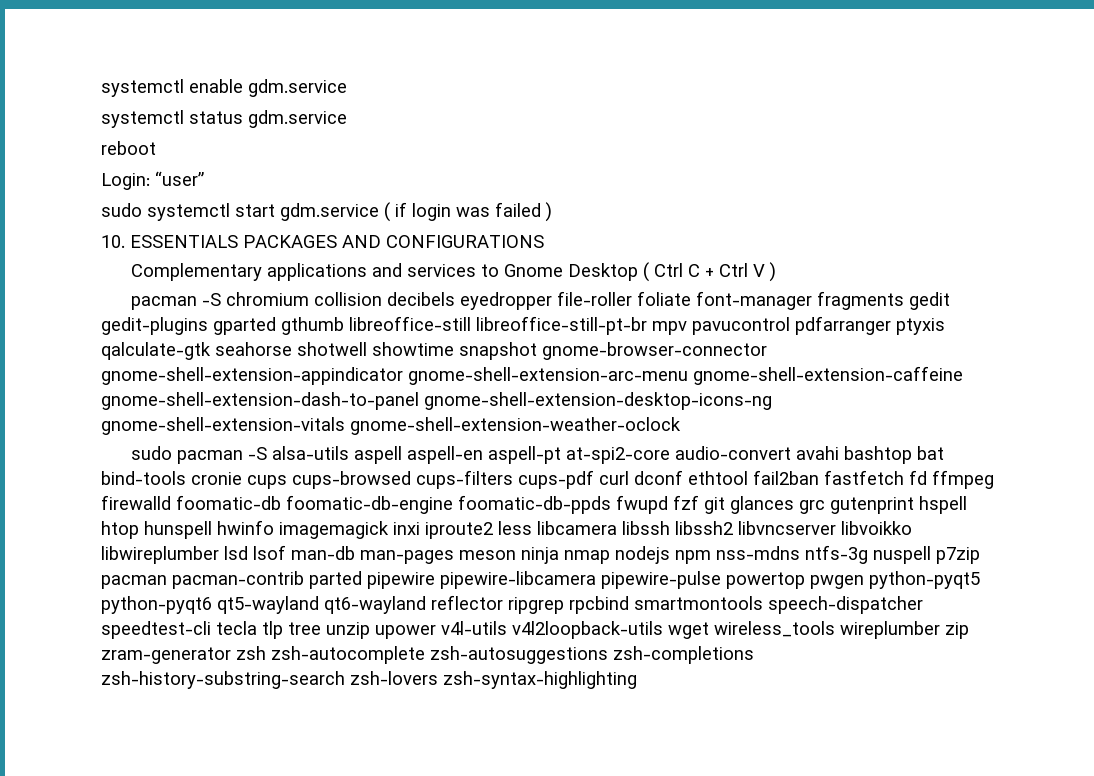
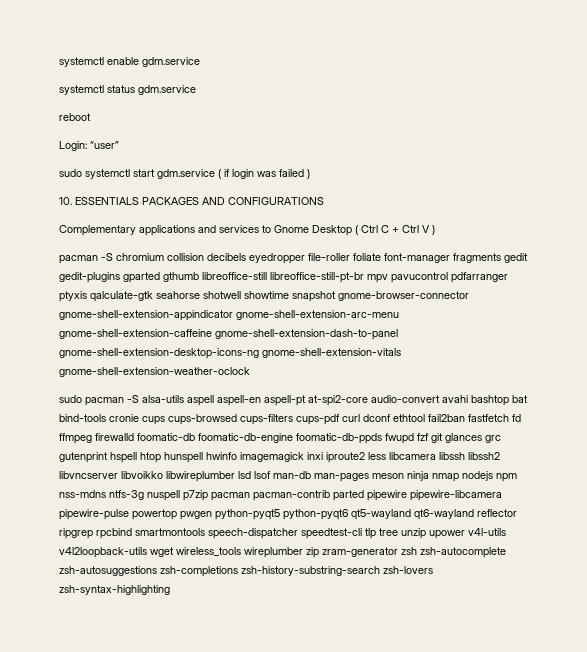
[216,621,257,635] tecla -> (362, 533) none

